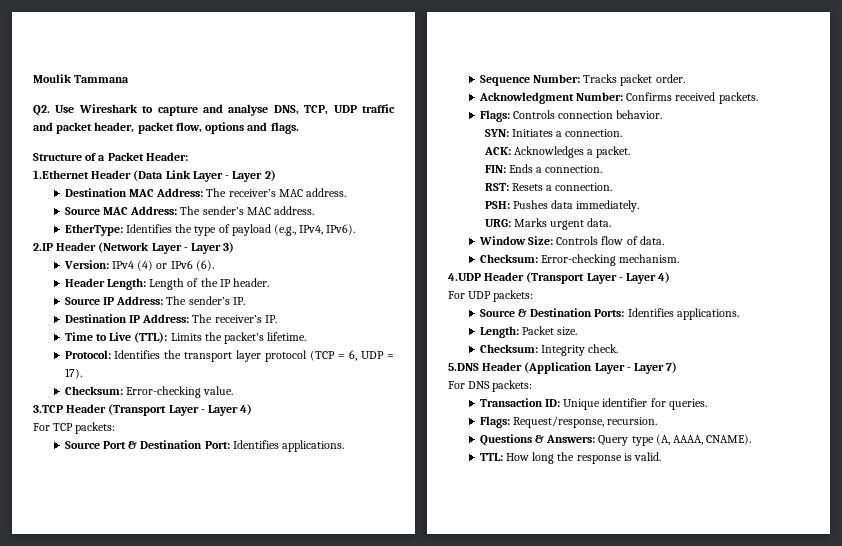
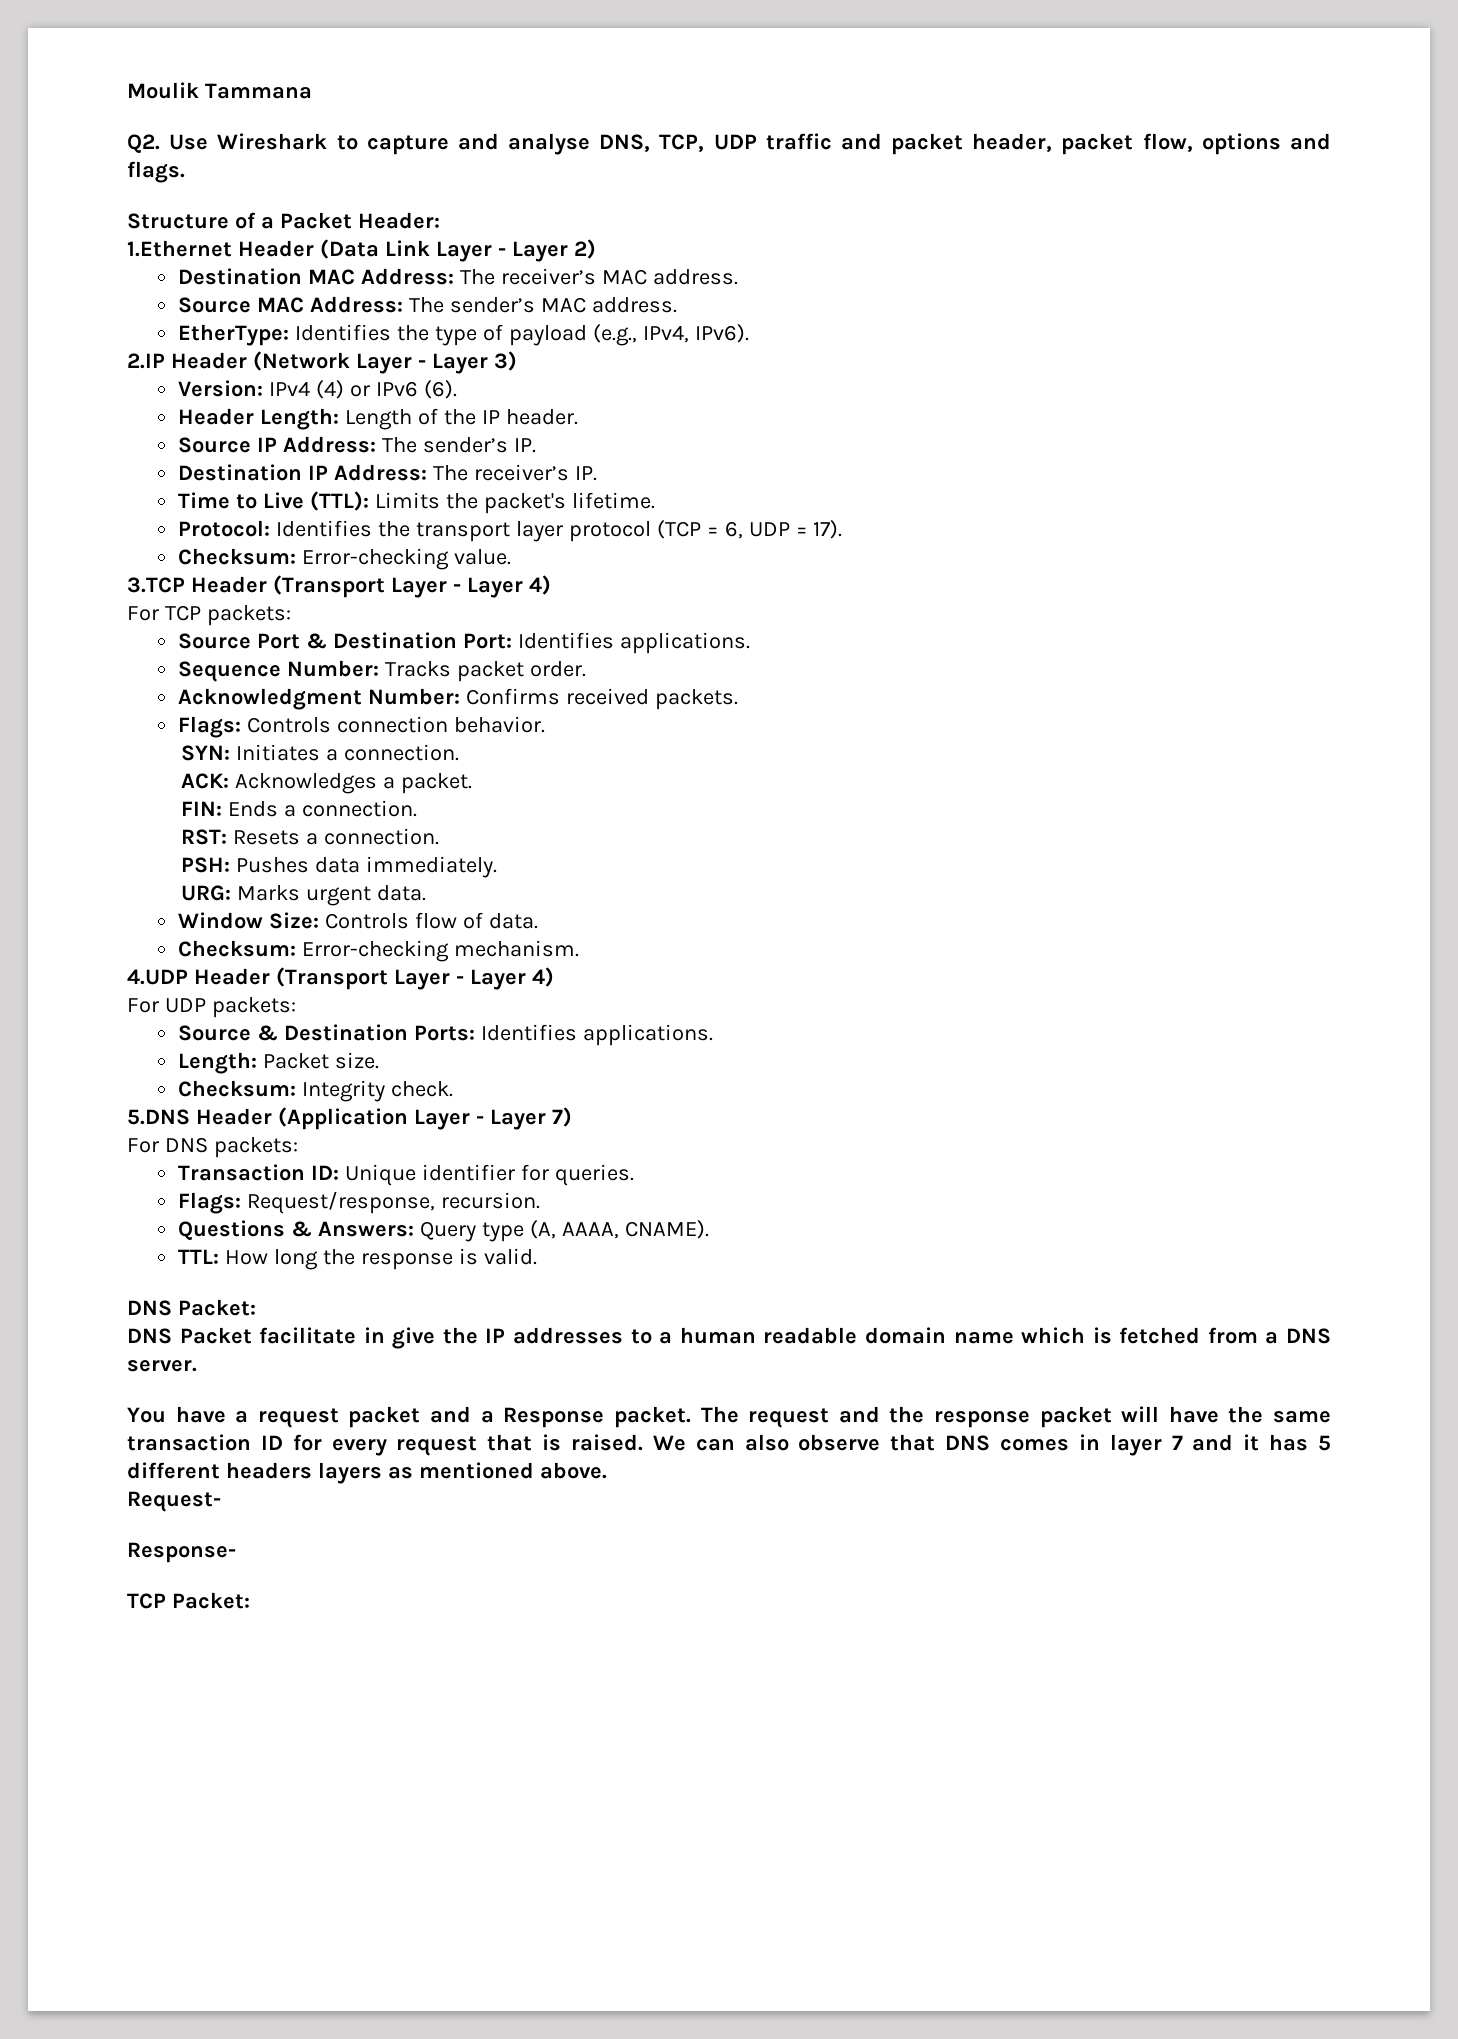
(661, 456) none -> [127,1299,256,1316] [127,1327,1331,1349] [127,1360,197,1372] [127,1406,1331,1428] [127,1434,1332,1456] [127,1462,607,1484] [127,1491,221,1512] [127,1542,236,1563] [127,1592,250,1609] // DNS Packet: // DNS Packet facilitate in give the IP addresses to a human readable domain name which is fetched from a DNS server. // You have a request packet and a Response packet. The request and the response packet will have the same transaction ID for every request that is raised. We can also observe that DNS comes in layer 7 and it has 5 different headers layers as mentioned above. // Request- // Response- // TCP Packet:

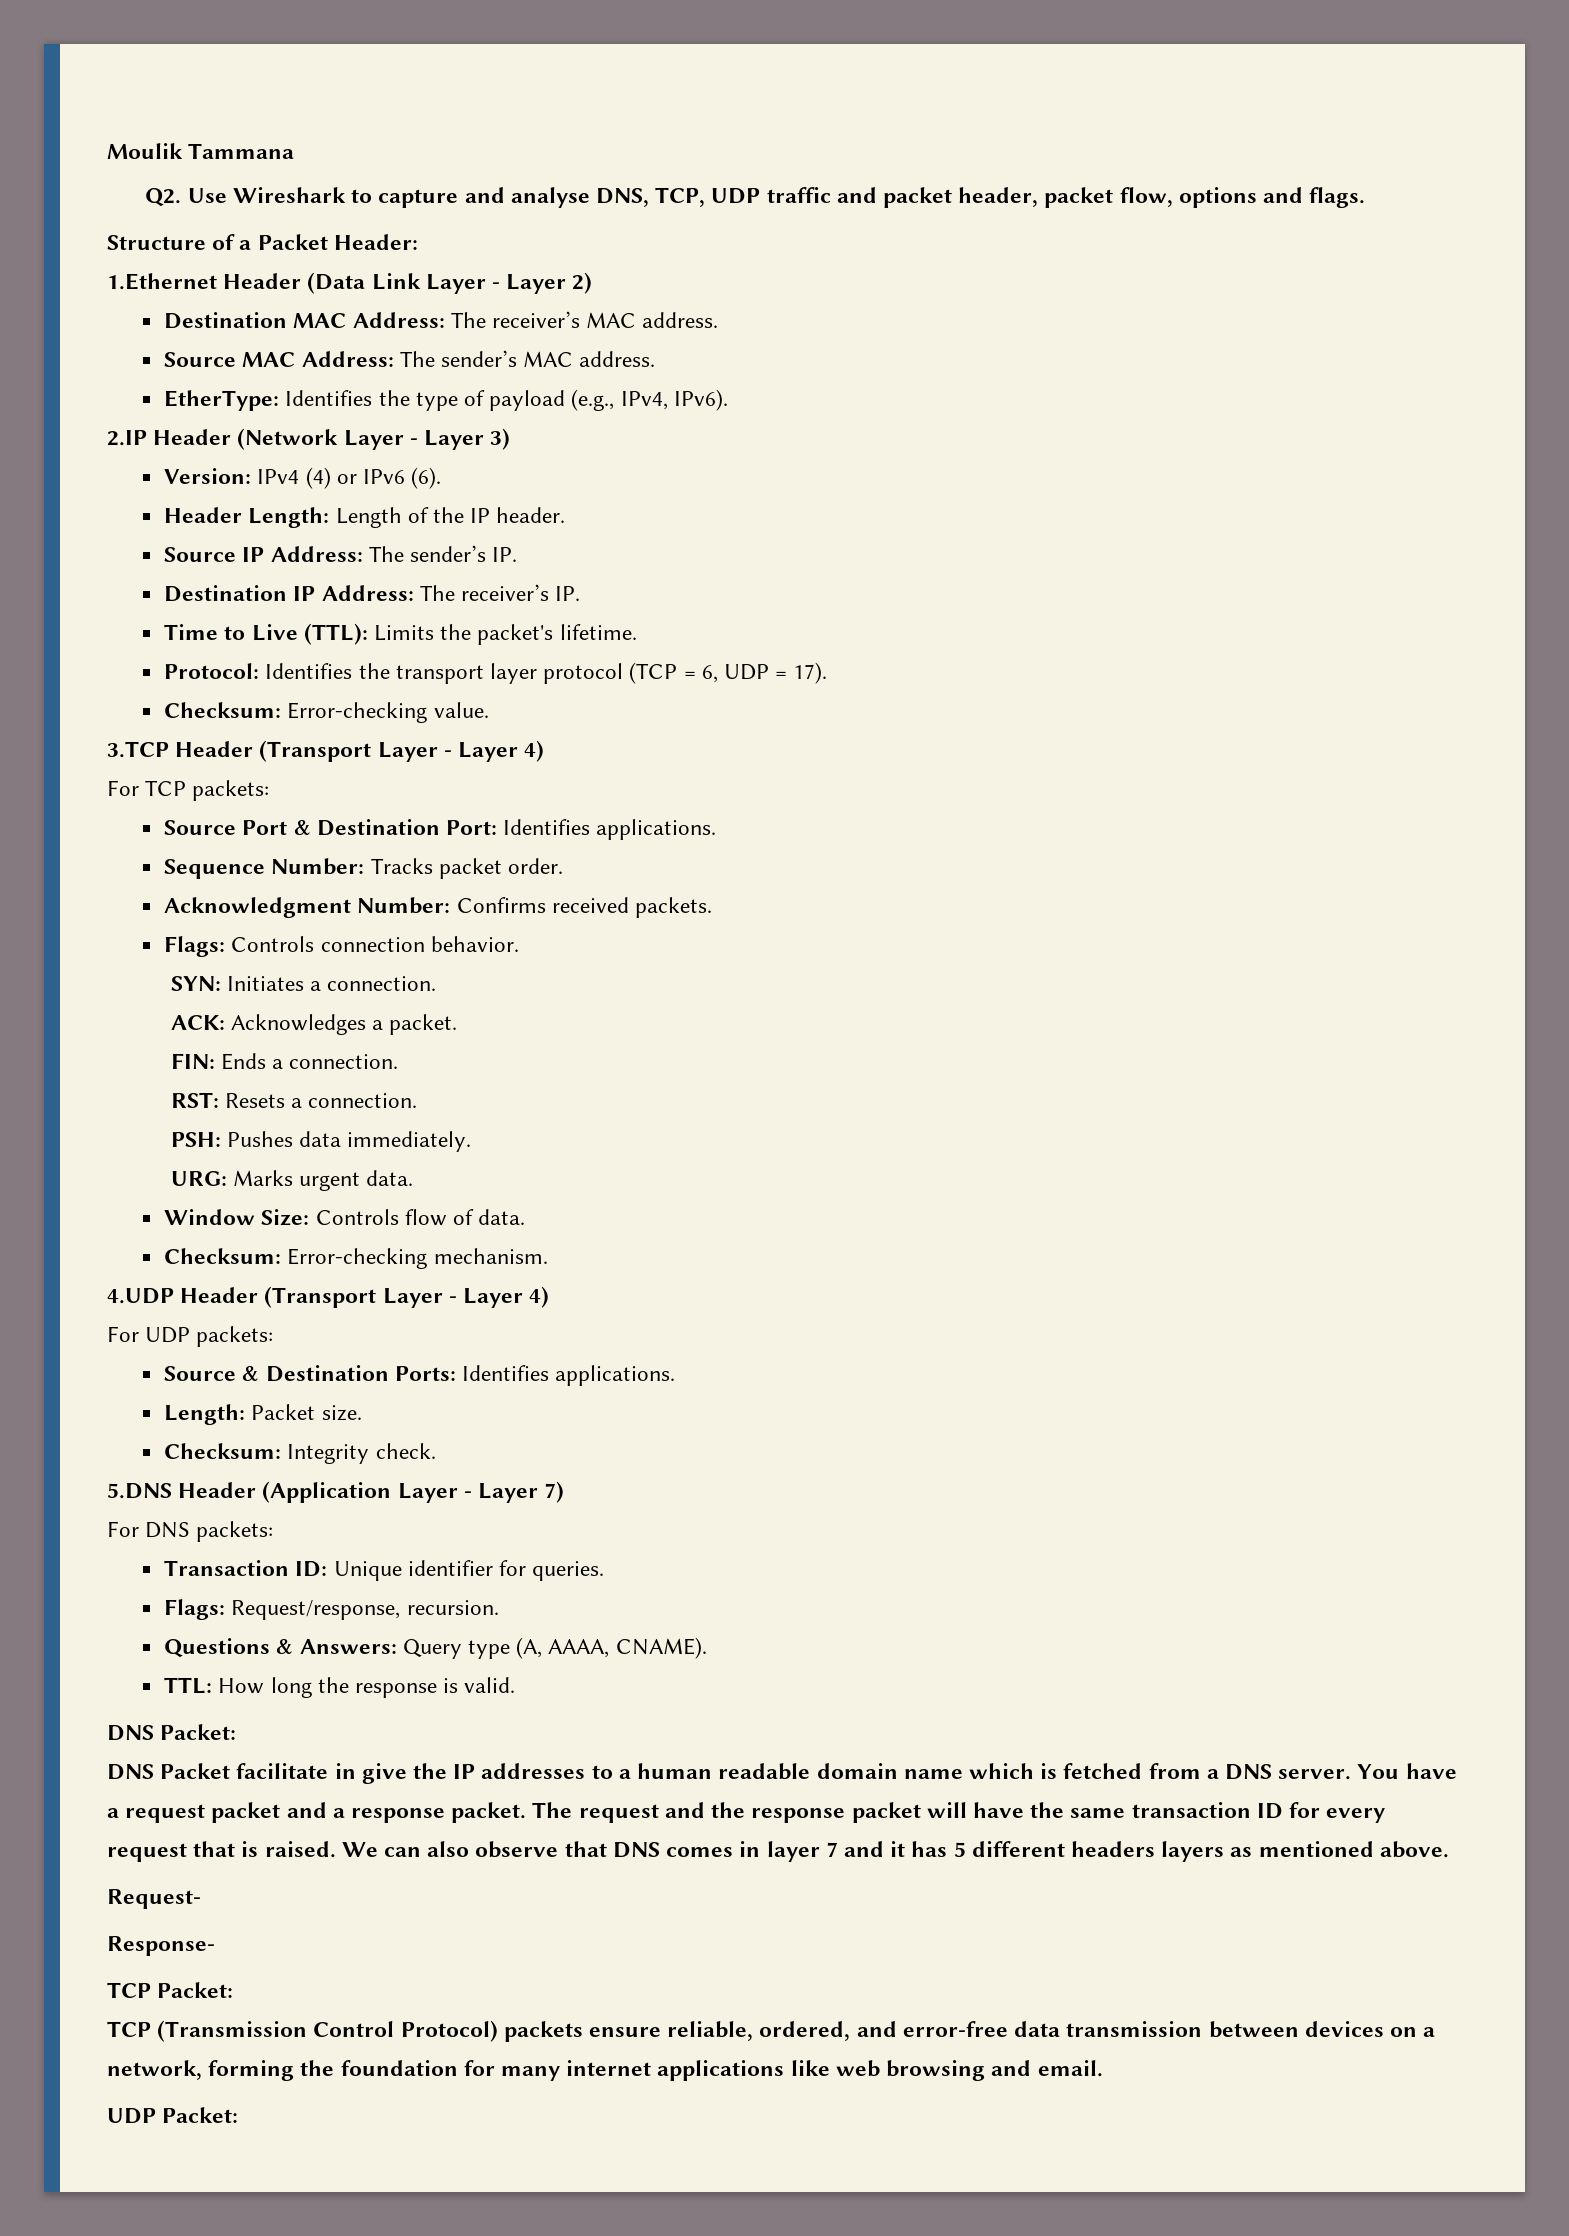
(197, 1366) // -> (1352, 1774) none
[503,1407,605,1428] Response -> [351,1808,446,1823] response
(250, 1600) none -> [107,2020,1436,2042] [107,2060,1103,2081] [107,2107,239,2124] // TCP (Transmission Control Protocol) packets ensure reliable, ordered, and error-free data transmission between devices on a network, forming the foundation for many internet applications like web browsing and email. // UDP Packet:

